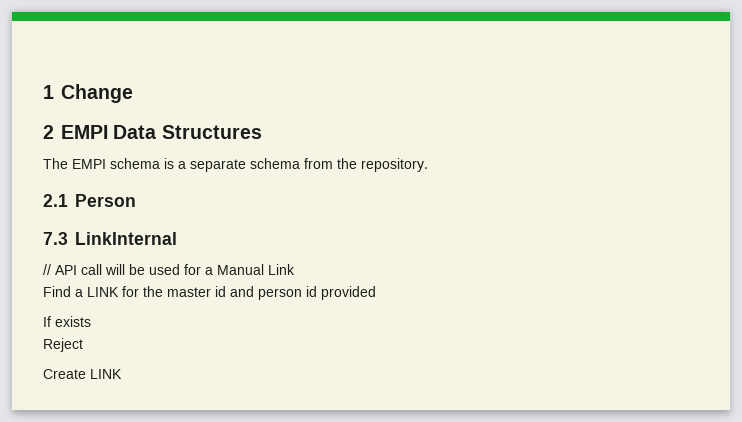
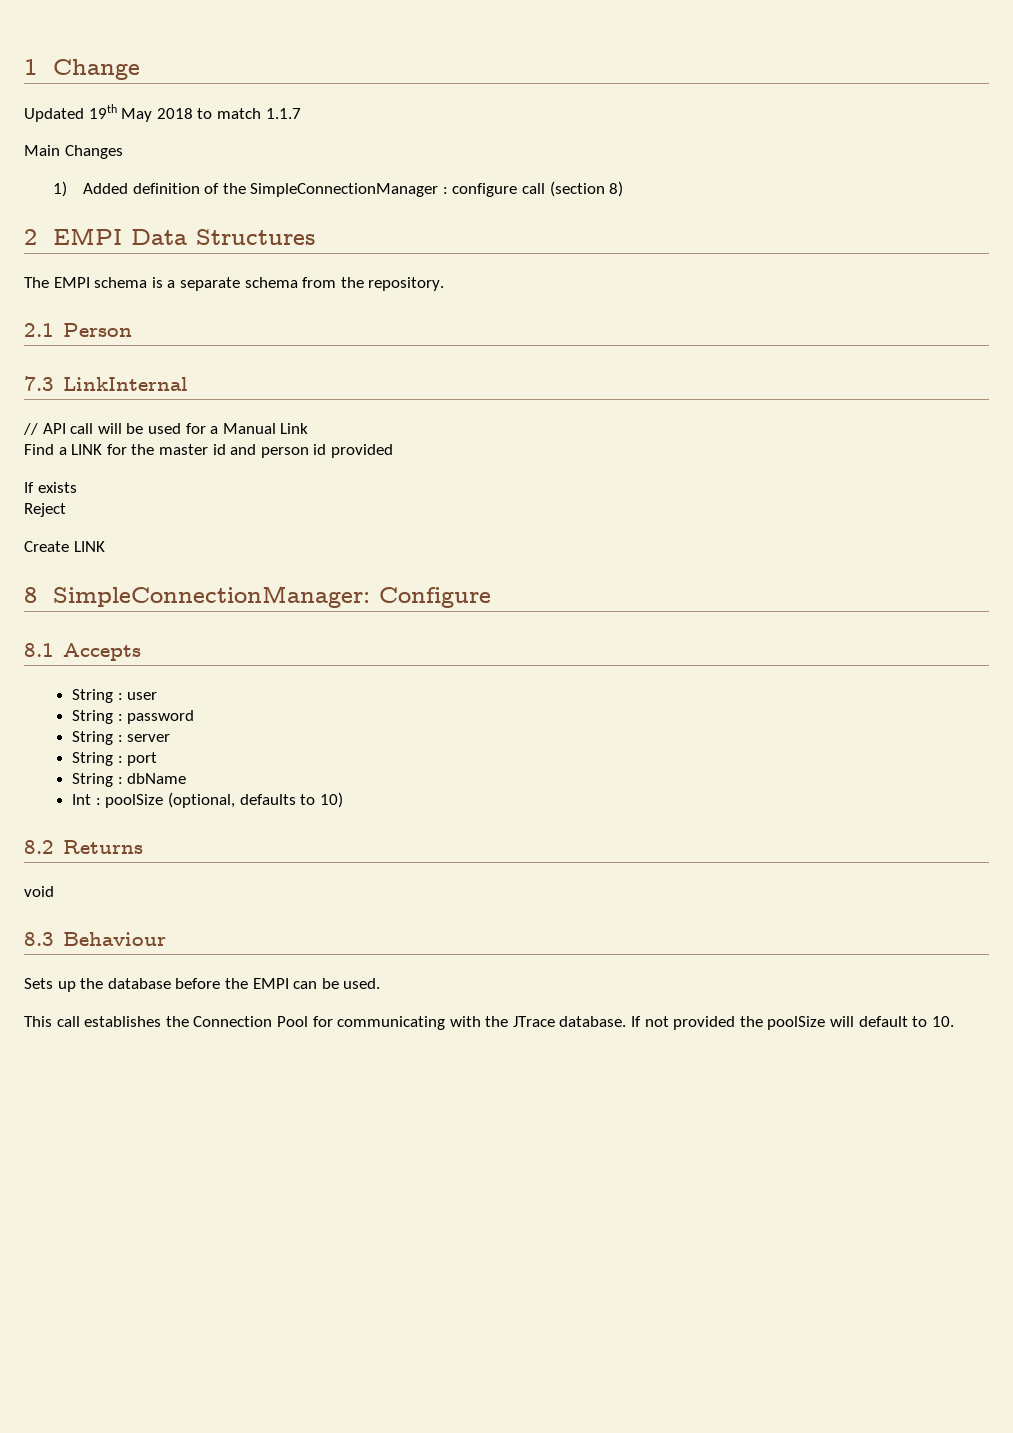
(133, 93) none -> [24,104,301,122] [24,145,123,159] [53,181,624,197] // Updated 19th May 2018 to match 1.1.7 // Main Changes // 1) Added definition of the SimpleConnectionManager : configure call (section 8)
(122, 374) none -> [24,586,492,608] [24,643,141,661] [72,689,158,703] [72,710,195,724] [72,731,171,745] [72,752,158,766] [72,773,187,787] [72,792,343,808] [24,840,143,854] [24,886,54,897] [24,932,166,946] [24,978,381,992] [24,1016,954,1030] // 8 SimpleConnectionManager: Configure // 8.1 Accepts // String : user // String : password // String : server // String : port // String : dbName // Int : poolSize (optional, defaults to 10) // 8.2 Returns // void // 8.3 Behaviour // Sets up the database before the EMPI can be used. // This call establishes the Connection Pool for communicating with the JTrace database. If not provided the poolSize will default to 10.

